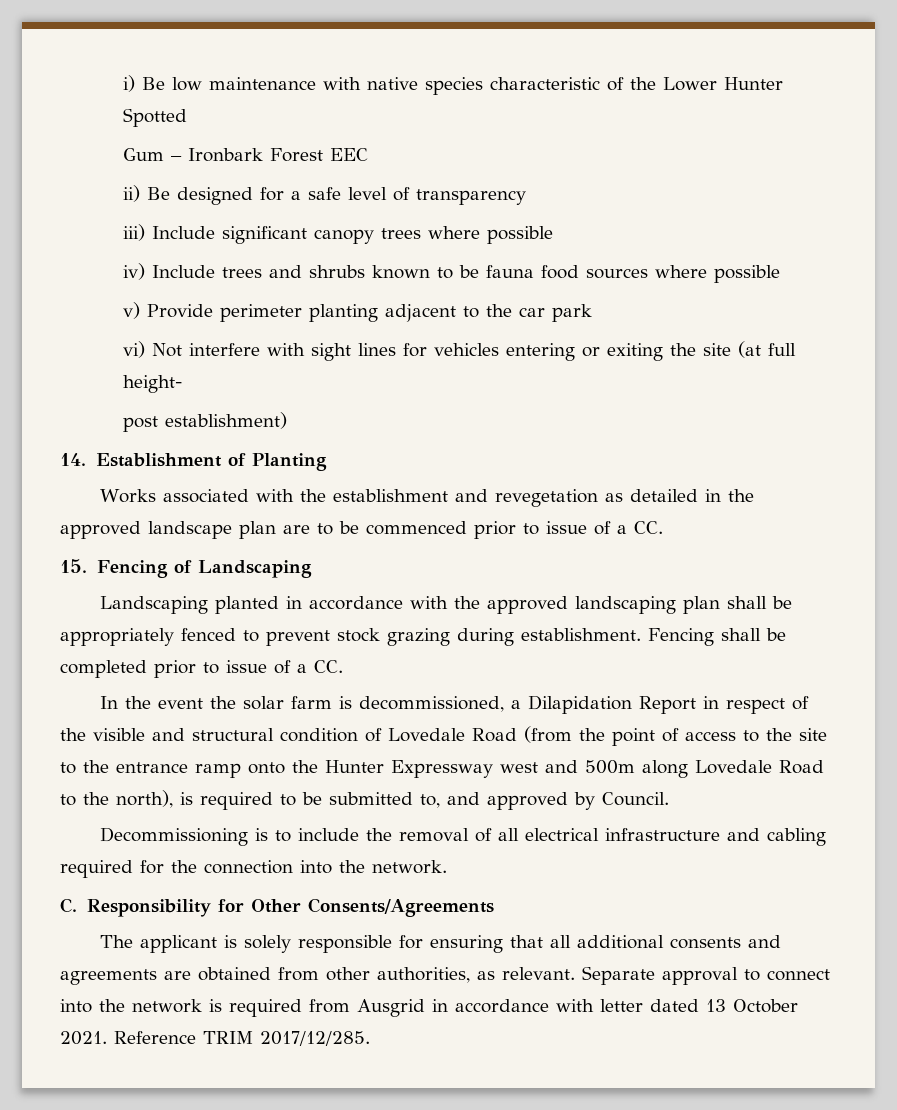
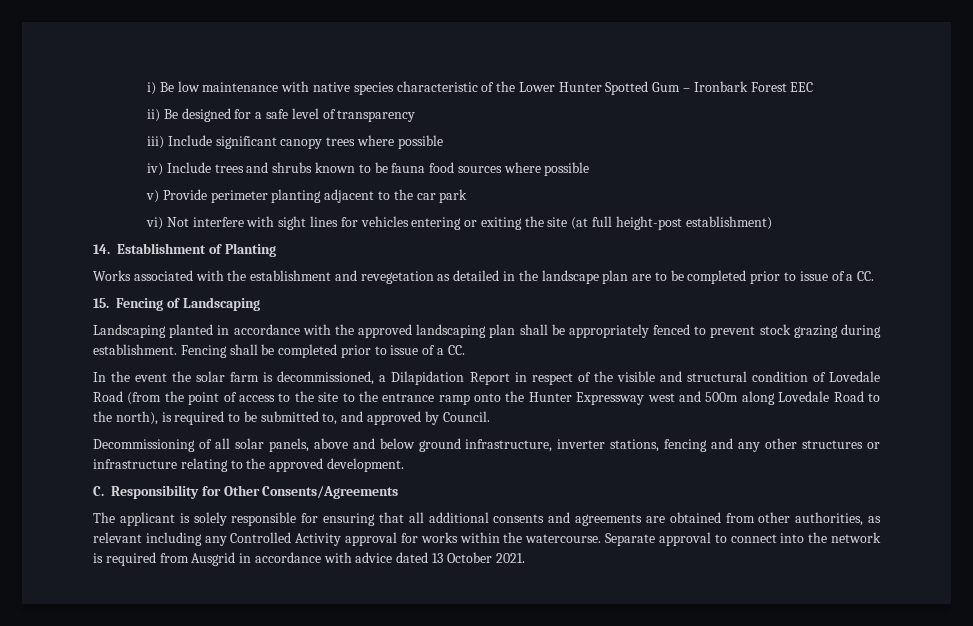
(187, 117) // -> (649, 88) none
[122,375,182,393] [122,416,158,432] height- // post -> [615,216,682,230] height-post
[60,521,141,539] approved -> (538, 275) none
[366,521,467,535] commenced -> [687,270,747,284] completed
[254,828,826,846] [60,860,447,878] is to include the removal of all electrical infrastructure and cabling required for the connection into the network. -> [198,438,881,452] [93,458,404,472] of all solar panels, above and below ground infrastructure, inverter stations, fencing and any other structures or infrastructure relating to the approved development.
[502,967,575,980] relevant. -> [93,532,602,546] relevant including any Controlled Activity approval for works within the watercourse.
[600,999,643,1012] letter -> [355,552,393,563] advice
[114,1031,370,1046] Reference TRIM 2017/12/285. -> (525, 558) none

